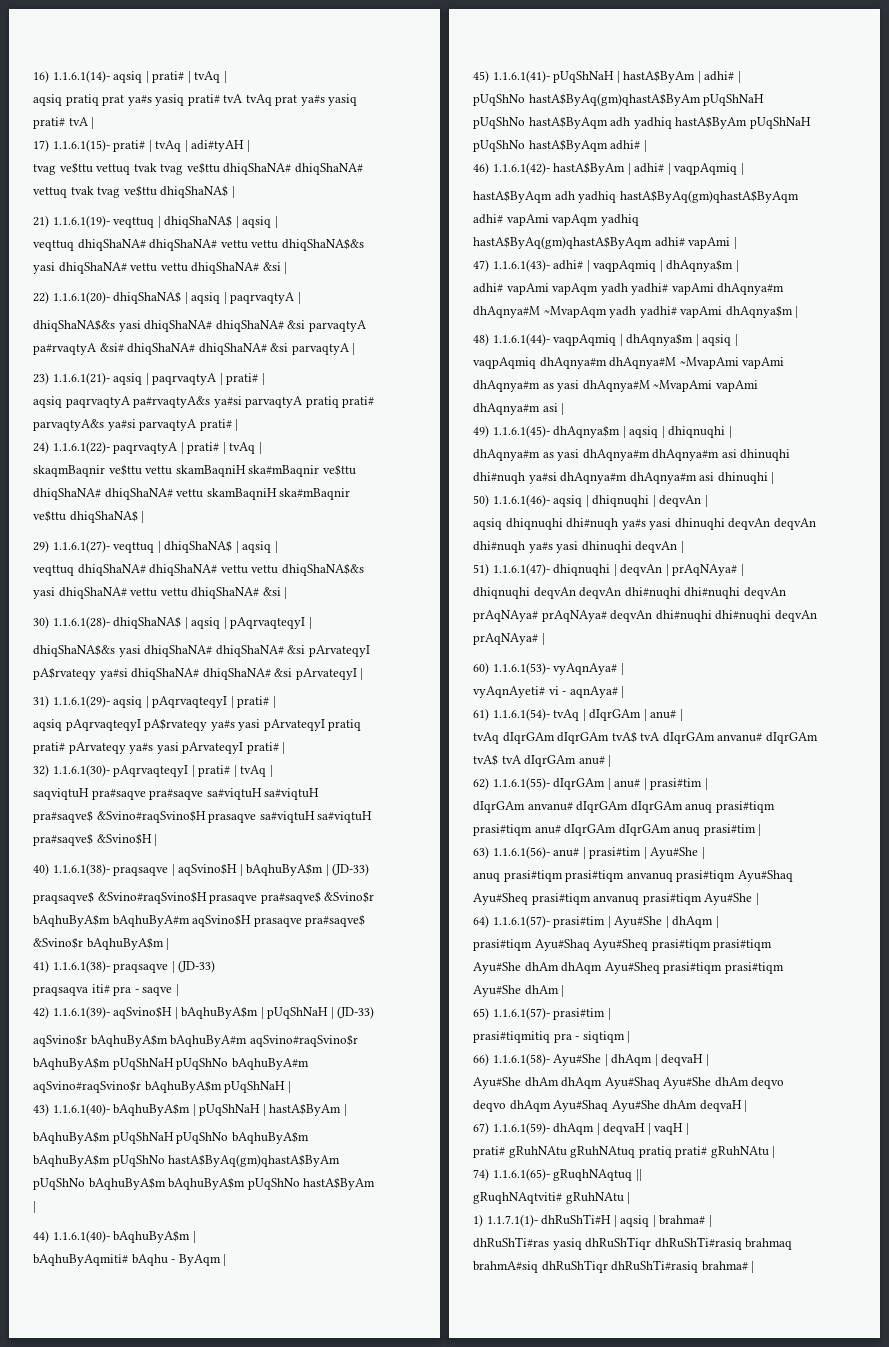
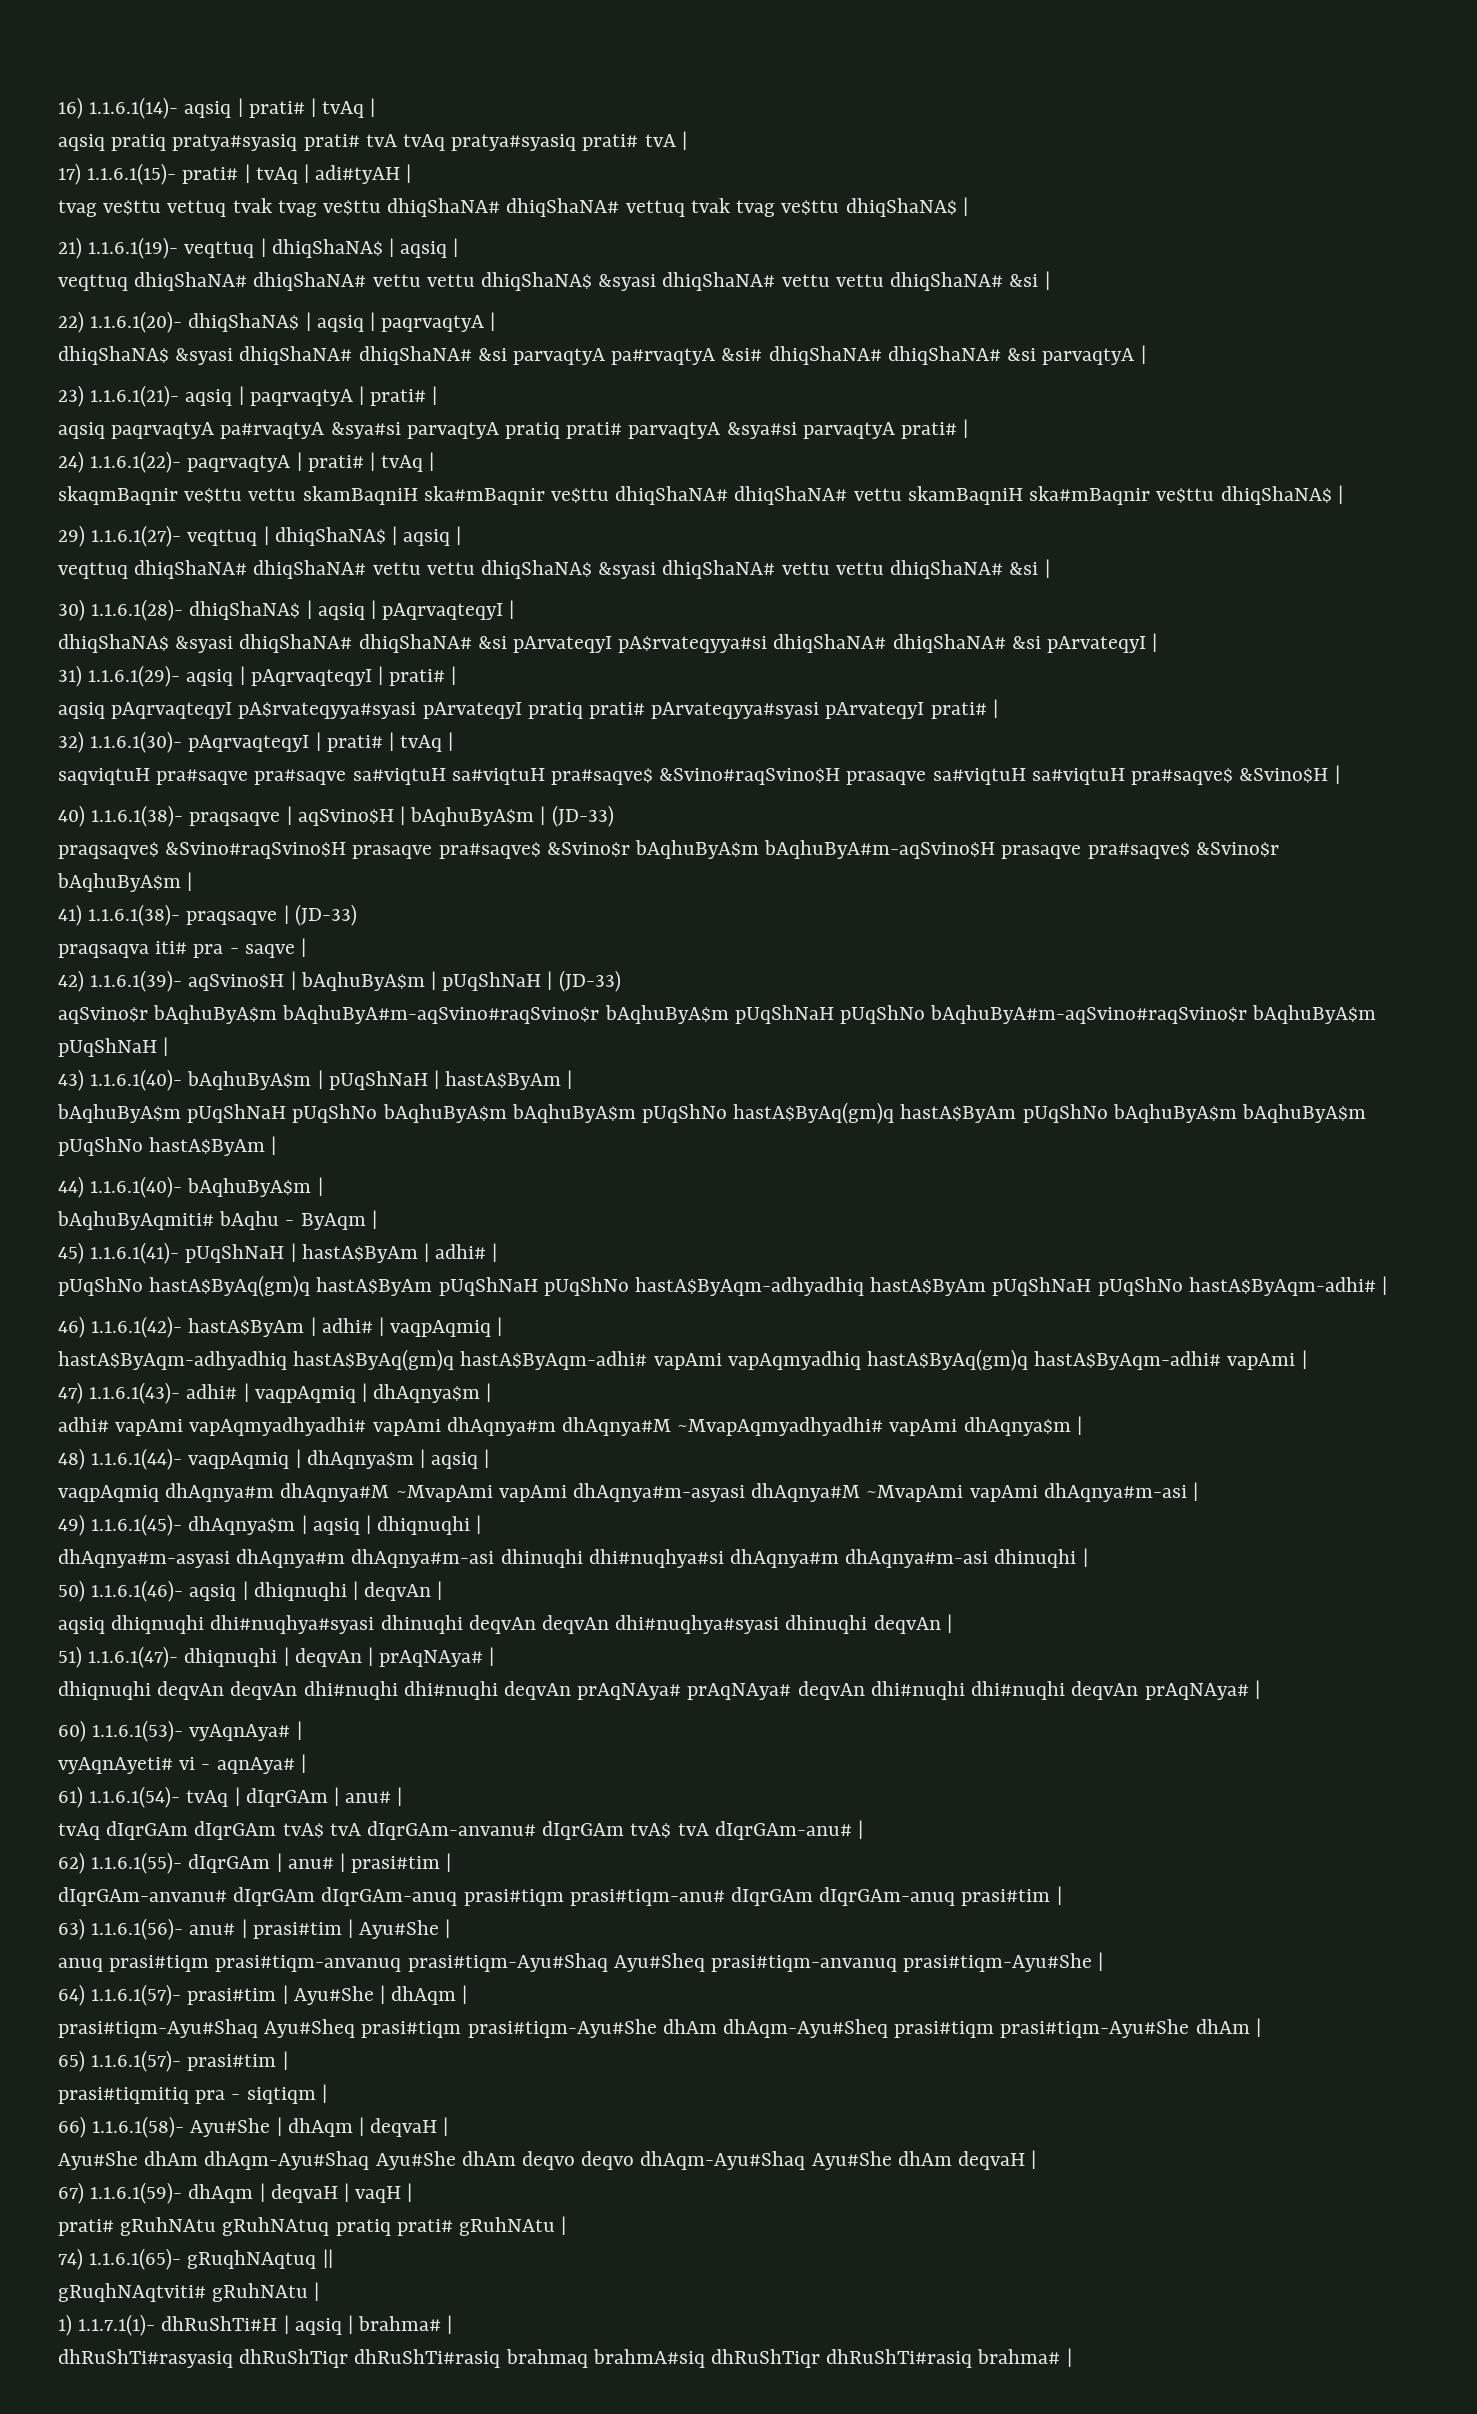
[102,94,358,106] prat ya#s yasiq prati# tvA tvAq prat ya#s yasiq -> [172,134,577,151] pratya#syasiq prati# tvA tvAq pratya#syasiq
[281,238,364,251] [33,262,55,274] dhiqShaNA$&s yasi -> [481,272,657,291] dhiqShaNA$ &syasi
[33,319,141,332] dhiqShaNA$&s yasi -> [58,346,234,365] dhiqShaNA$ &syasi
[133,396,242,408] pa#rvaqtyA&s ya#si -> [220,422,401,439] pa#rvaqtyA &sya#si
[33,419,136,431] parvaqtyA&s ya#si -> [628,422,797,439] parvaqtyA &sya#si
[281,563,364,576] [33,587,55,599] dhiqShaNA$&s yasi -> [481,560,657,579] dhiqShaNA$ &syasi
[33,644,370,657] [33,667,128,680] dhiqShaNA$&s yasi dhiqShaNA# dhiqShaNA# &si pArvateqyI pA$rvateqy ya#si -> [58,634,768,653] dhiqShaNA$ &syasi dhiqShaNA# dhiqShaNA# &si pArvateqyI pA$rvateqyya#si
[144,718,362,731] [33,742,179,754] pA$rvateqy ya#s yasi pArvateqyI pratiq prati# pArvateqy ya#s yasi -> [238,702,820,719] pA$rvateqyya#syasi pArvateqyI pratiq prati# pArvateqyya#syasi
[112,914,252,927] bAqhuByA#m aqSvino$H -> [764,840,996,859] bAqhuByA#m-aqSvino$H
[170,1034,358,1047] [33,1057,309,1070] [33,1080,141,1093] bAqhuByA#m aqSvino#raqSvino$r bAqhuByA$m pUqShNaH pUqShNo bAqhuByA#m aqSvino#raqSvino$r -> [282,1005,1248,1024] bAqhuByA#m-aqSvino#raqSvino$r bAqhuByA$m pUqShNaH pUqShNo bAqhuByA#m-aqSvino#raqSvino$r
[168,1154,341,1167] hastA$ByAq(gm)qhastA$ByAm -> [733,1102,1017,1124] hastA$ByAq(gm)q hastA$ByAm
[528,93,765,106] [473,116,811,129] [473,139,641,152] hastA$ByAq(gm)qhastA$ByAm pUqShNaH pUqShNo hastA$ByAqm adh yadhiq hastA$ByAm pUqShNaH pUqShNo hastA$ByAqm adhi# -> [149,1275,1376,1297] hastA$ByAq(gm)q hastA$ByAm pUqShNaH pUqShNo hastA$ByAqm-adhyadhiq hastA$ByAm pUqShNaH pUqShNo hastA$ByAqm-adhi#
[473,190,799,203] [473,214,639,226] [473,236,685,249] hastA$ByAqm adh yadhiq hastA$ByAq(gm)qhastA$ByAqm adhi# vapAmi vapAqm yadhiq hastA$ByAq(gm)qhastA$ByAqm adhi# -> [58,1349,1222,1371] hastA$ByAqm-adhyadhiq hastA$ByAq(gm)q hastA$ByAqm-adhi# vapAmi vapAqmyadhiq hastA$ByAq(gm)q hastA$ByAqm-adhi#
[552,283,785,295] [473,306,677,318] vapAqm yadh yadhi# vapAmi dhAqnya#m dhAqnya#M ~MvapAqm yadh yadhi# -> [189,1417,884,1436] vapAqmyadhyadhi# vapAmi dhAqnya#m dhAqnya#M ~MvapAqmyadhyadhi#
[473,380,758,392] [473,403,558,415] dhAqnya#m as yasi dhAqnya#M ~MvapAmi vapAmi dhAqnya#m asi -> [573,1483,1187,1502] dhAqnya#m-asyasi dhAqnya#M ~MvapAmi vapAmi dhAqnya#m-asi
[473,449,791,461] [473,472,715,484] dhAqnya#m as yasi dhAqnya#m dhAqnya#m asi dhinuqhi dhi#nuqh ya#si dhAqnya#m dhAqnya#m asi -> [58,1549,989,1568] dhAqnya#m-asyasi dhAqnya#m dhAqnya#m-asi dhinuqhi dhi#nuqhya#si dhAqnya#m dhAqnya#m-asi
[566,518,816,530] [473,541,579,553] dhi#nuqh ya#s yasi dhinuqhi deqvAn deqvAn dhi#nuqh ya#s yasi -> [210,1615,780,1634] dhi#nuqhya#syasi dhinuqhi deqvAn deqvAn dhi#nuqhya#syasi
[662,732,818,744] [473,754,605,767] dIqrGAm anvanu# dIqrGAm tvA$ tvA dIqrGAm anu# -> [367,1821,852,1840] dIqrGAm-anvanu# dIqrGAm tvA$ tvA dIqrGAm-anu#
[473,801,775,813] [473,824,701,836] dIqrGAm anvanu# dIqrGAm dIqrGAm anuq prasi#tiqm prasi#tiqm anu# dIqrGAm dIqrGAm anuq -> [58,1887,956,1906] dIqrGAm-anvanu# dIqrGAm dIqrGAm-anuq prasi#tiqm prasi#tiqm-anu# dIqrGAm dIqrGAm-anuq
[565,870,793,882] [473,893,753,905] prasi#tiqm anvanuq prasi#tiqm Ayu#Shaq Ayu#Sheq prasi#tiqm anvanuq prasi#tiqm Ayu#She -> [215,1953,1093,1972] prasi#tiqm-anvanuq prasi#tiqm-Ayu#Shaq Ayu#Sheq prasi#tiqm-anvanuq prasi#tiqm-Ayu#She
[473,939,773,951] [473,962,784,974] [473,985,521,997] prasi#tiqm Ayu#Shaq Ayu#Sheq prasi#tiqm prasi#tiqm Ayu#She dhAm dhAqm Ayu#Sheq prasi#tiqm prasi#tiqm Ayu#She -> [58,2019,1190,2038] prasi#tiqm-Ayu#Shaq Ayu#Sheq prasi#tiqm prasi#tiqm-Ayu#She dhAm dhAqm-Ayu#Sheq prasi#tiqm prasi#tiqm-Ayu#She
[561,1077,660,1089] dhAqm Ayu#Shaq -> [204,2151,370,2170] dhAqm-Ayu#Shaq
[509,1100,609,1112] dhAqm Ayu#Shaq -> [640,2151,806,2170] dhAqm-Ayu#Shaq
[473,1237,582,1250] dhRuShTi#ras yasiq -> [58,2349,233,2368] dhRuShTi#rasyasiq

